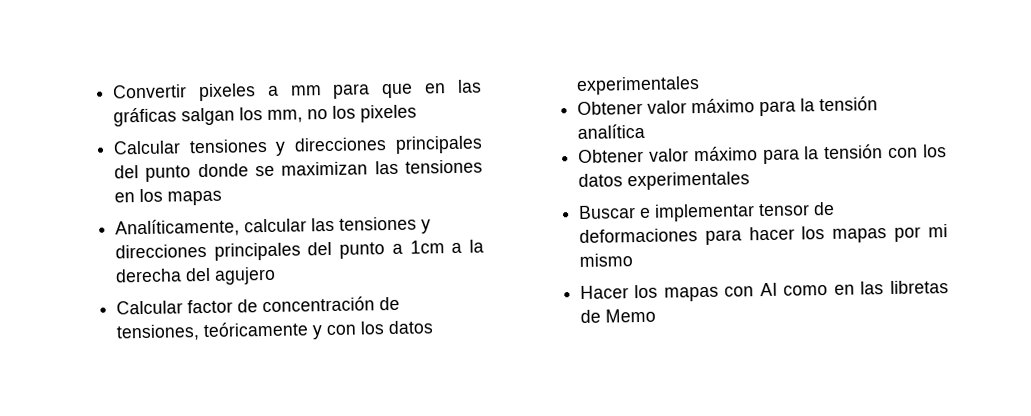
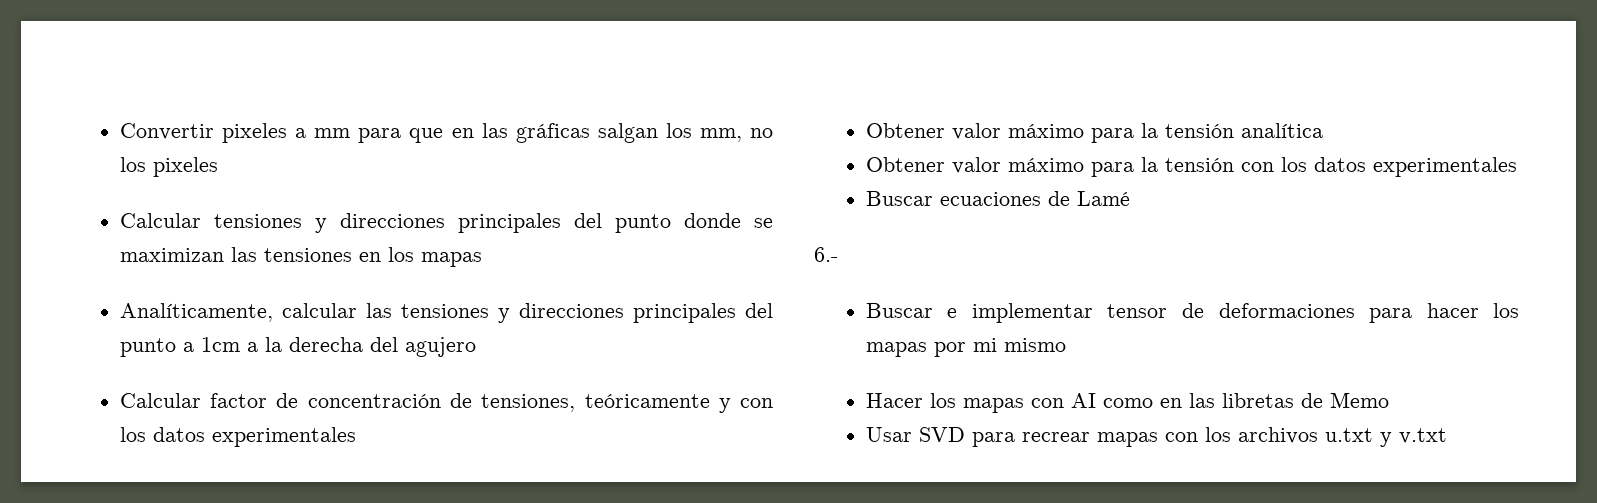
(750, 181) none -> [865,191,1130,206] [814,247,838,262] // Buscar ecuaciones de Lamé // 6.-
(656, 315) none -> [865,427,1447,447] // Usar SVD para recrear mapas con los archivos u.txt y v.txt

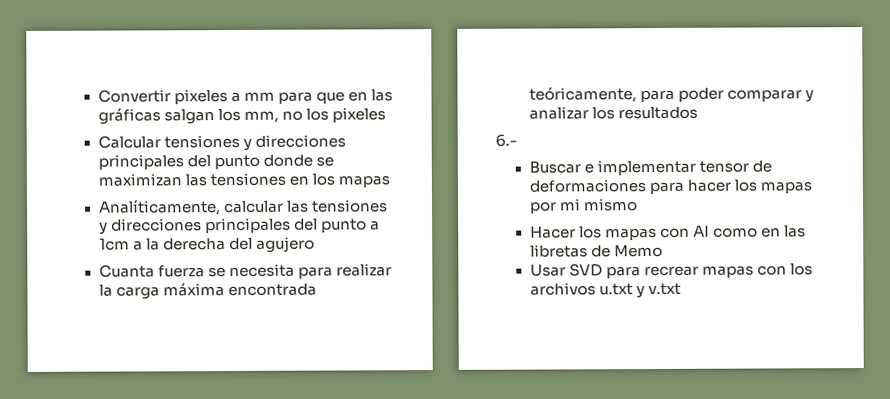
[119,393,774,413] [119,427,356,447] [865,123,1323,143] [865,157,1517,177] [865,191,1130,206] Calcular factor de concentración de tensiones, teóricamente y con los datos experimentales // Obtener valor máximo para la tensión analítica // Obtener valor máximo para la tensión con los datos experimentales // Buscar ecuaciones de Lamé -> [98,263,393,279] [98,282,318,300] [528,86,815,103] [528,106,699,120] Cuanta fuerza se necesita para realizar la carga máxima encontrada teóricamente, para poder comparar y analizar los resultados

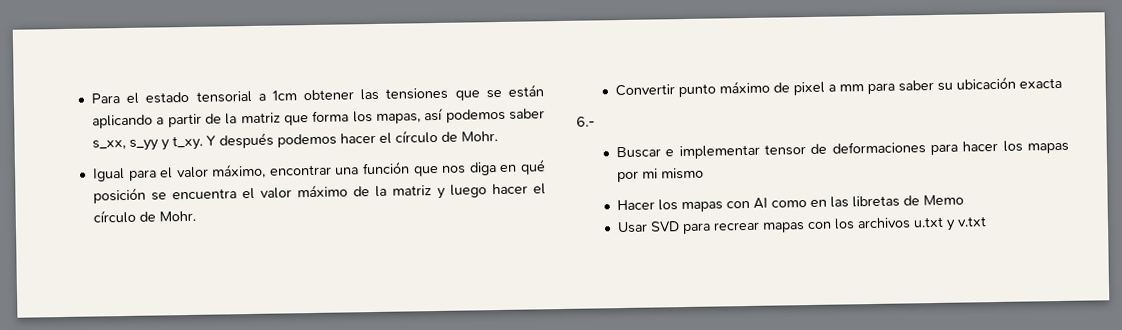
[97,89,394,105] [97,107,387,125] [97,134,347,151] [97,154,335,170] [97,172,391,188] [97,199,389,216] [98,217,381,235] [98,236,316,253] [98,263,393,279] [98,282,318,300] [528,86,815,103] [528,106,699,120] Convertir pixeles a mm para que en las gráficas salgan los mm, no los pixeles // Calcular tensiones y direcciones principales del punto donde se maximizan las tensiones en los mapas // Analíticamente, calcular las tensiones y direcciones principales del punto a 1cm a la derecha del agujero // Cuanta fuerza se necesita para realizar la carga máxima encontrada teóricamente, para poder comparar y analizar los resultados -> [90,84,544,104] [91,107,545,129] [91,129,498,151] [91,159,546,182] [92,183,547,204] [92,209,196,224] [614,76,1062,98] Para el estado tensorial a 1cm obtener las tensiones que se están aplicando a partir de la matriz que forma los mapas, así podemos saber s_xx, s_yy y t_xy. Y después podemos hacer el círculo de Mohr. // Igual para el valor máximo, encontrar una función que nos diga en qué posición se encuentra el valor máximo de la matriz y luego hacer el círculo de Mohr. // Convertir punto máximo de pixel a mm para saber su ubicación exacta

